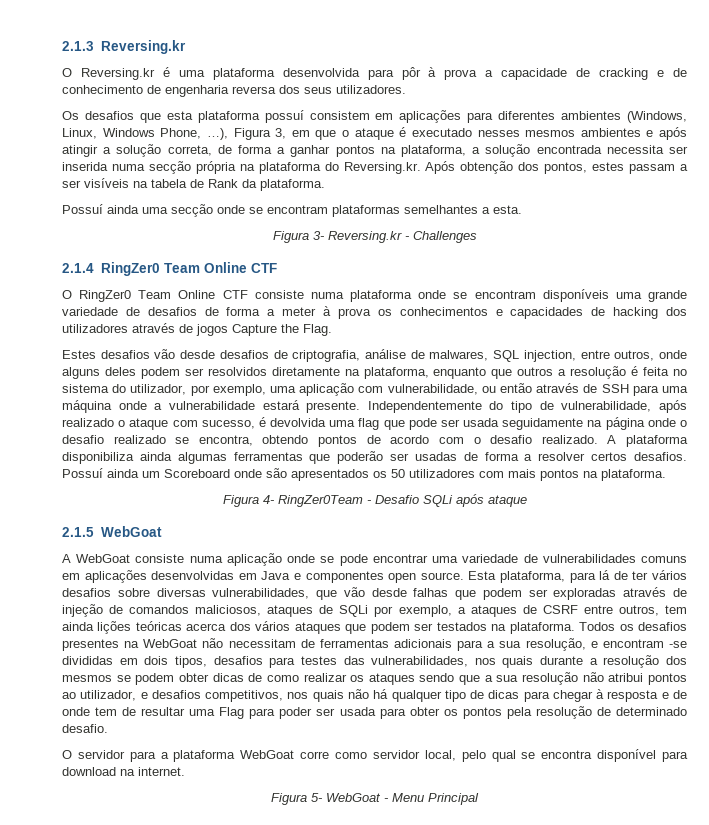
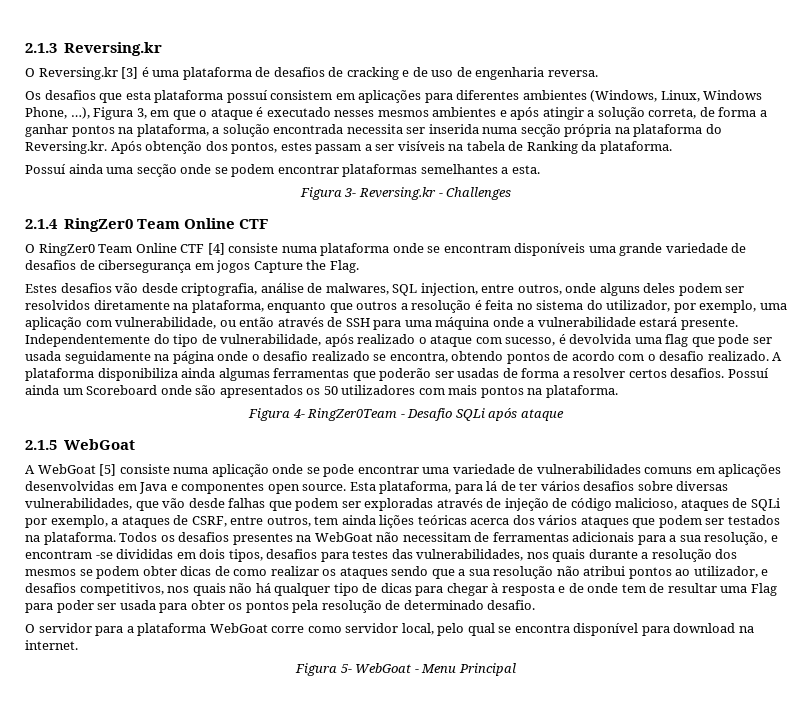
(155, 74) none -> [121,67,139,79] [3]
[282,67,568,80] desenvolvida para pôr à prova a capacidade -> [255,67,325,77] de desafios
[62,85,143,94] conhecimento -> [431,70,454,77] uso
[232,85,406,94] reversa dos seus utilizadores. -> [547,70,598,77] reversa.
[208,179,238,188] Rank -> [526,141,578,154] Ranking
[267,205,328,214] encontram -> [231,164,339,177] podem encontrar
(248, 294) none -> [207,243,225,255] [4]
[226,306,688,319] [62,323,193,333] forma a meter à prova os conhecimentos e capacidades de hacking dos utilizadores através de -> [98,260,214,273] cibersegurança em
[219,350,288,359] desafios de -> (178, 288) none
(131, 558) none -> [99,464,117,476] [5]
[129,605,262,616] comandos maliciosos, -> [570,498,678,511] código malicioso,
[542,605,578,614] CSRF -> [191,516,227,527] CSRF,

